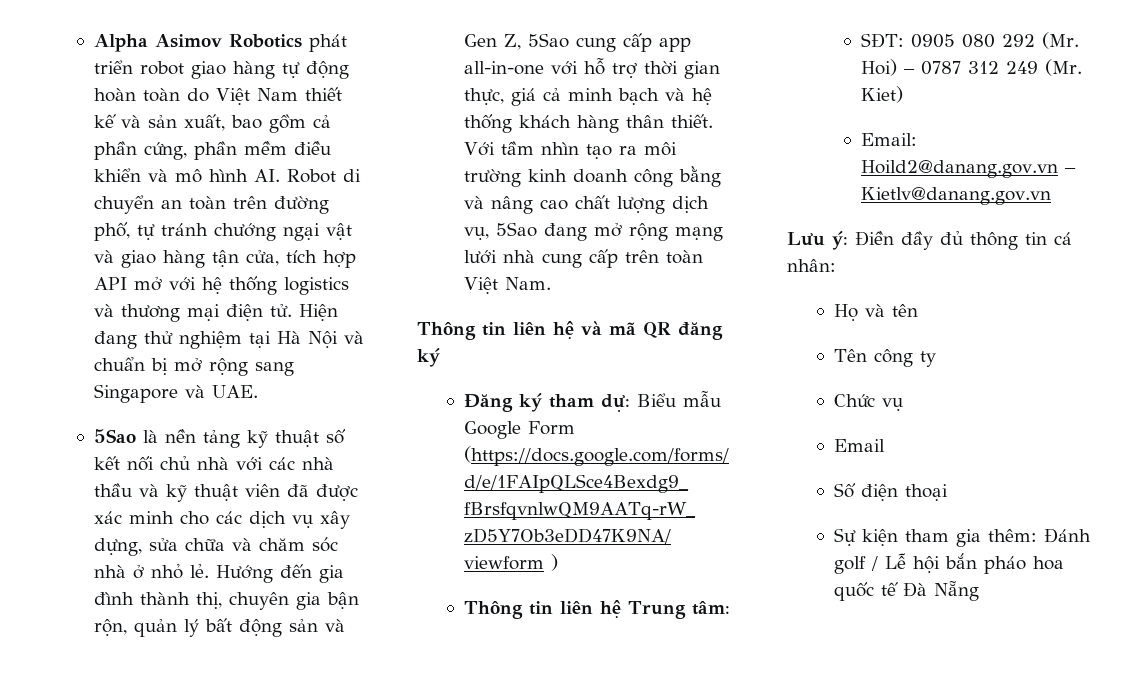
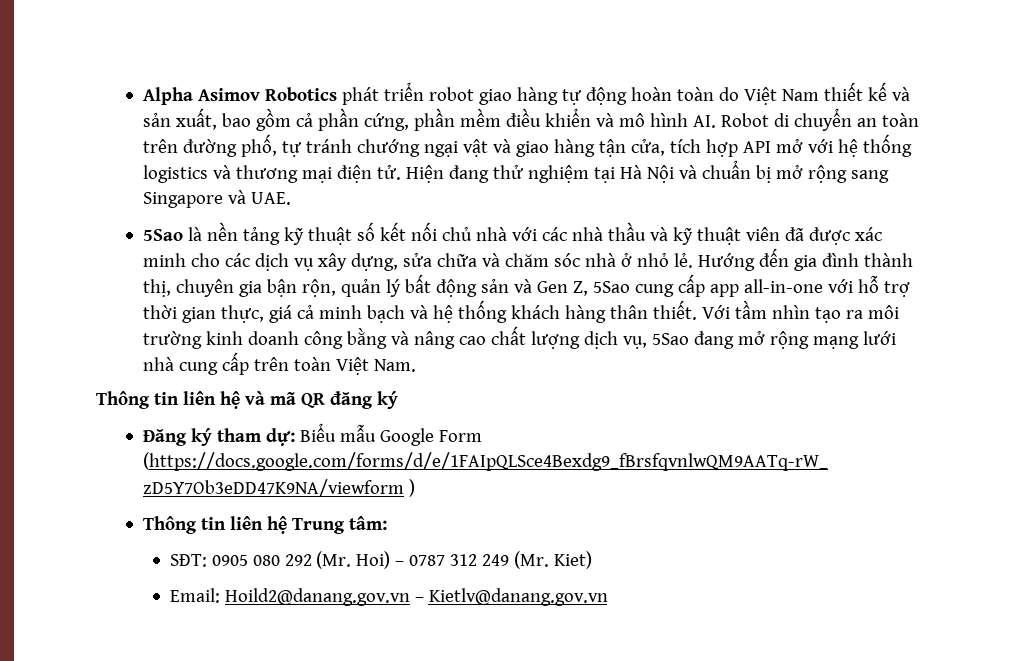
[787,231,1072,250] [787,259,836,272] [834,304,919,322] [834,349,937,367] [834,394,904,412] [834,439,886,452] [834,483,949,502] [834,528,1092,547] [834,553,1065,574] [834,580,980,601] // Lưu ý: Điền đầy đủ thông tin cá nhân: // Họ và tên // Tên công ty // Chức vụ // Email // Số điện thoại // Sự kiện tham gia thêm: Đánh golf / Lễ hội bắn pháo hoa quốc tế Đà Nẵng -> (608, 597) none

